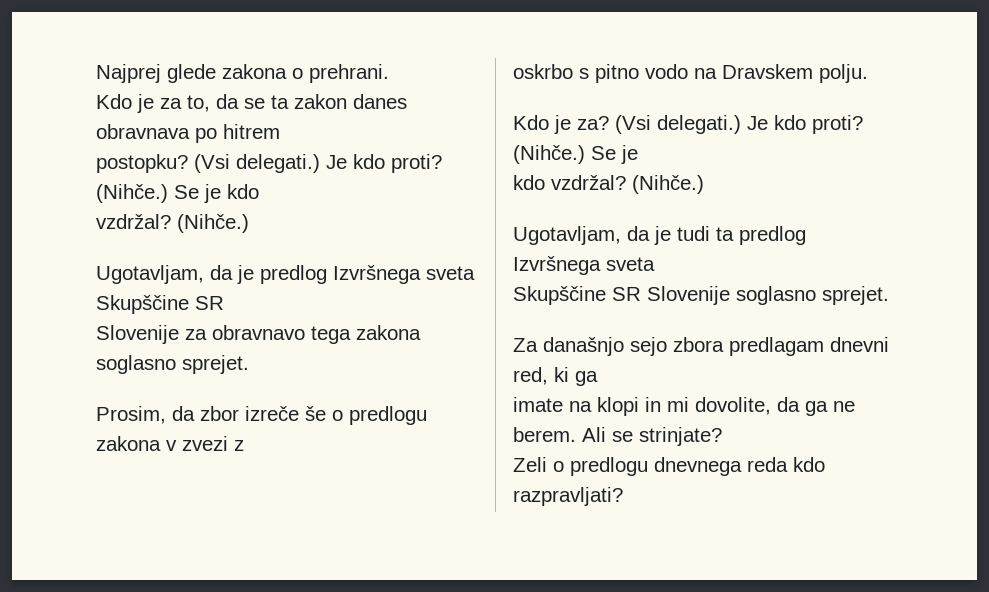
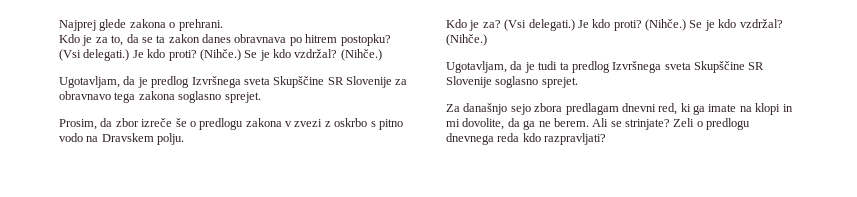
(280, 131) // -> (338, 38) none
(259, 191) // -> (291, 53) none
(224, 303) // -> (344, 81) none
(244, 445) // -> (331, 124) none
(638, 154) // -> (715, 25) none
(655, 264) // -> (691, 66) none
(598, 378) // -> (705, 110) none
(722, 436) // -> (670, 124) none

